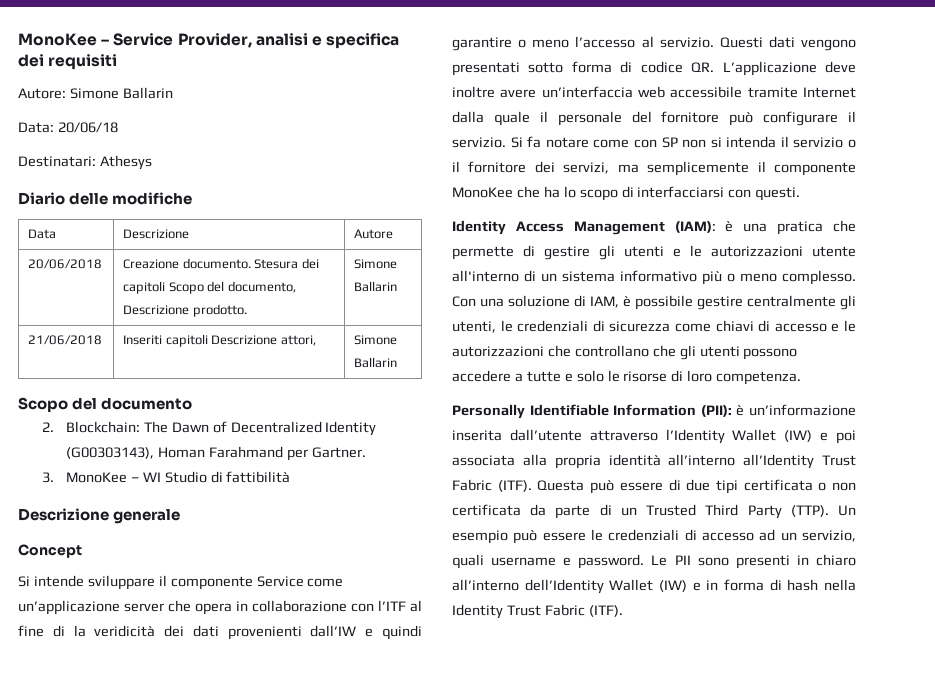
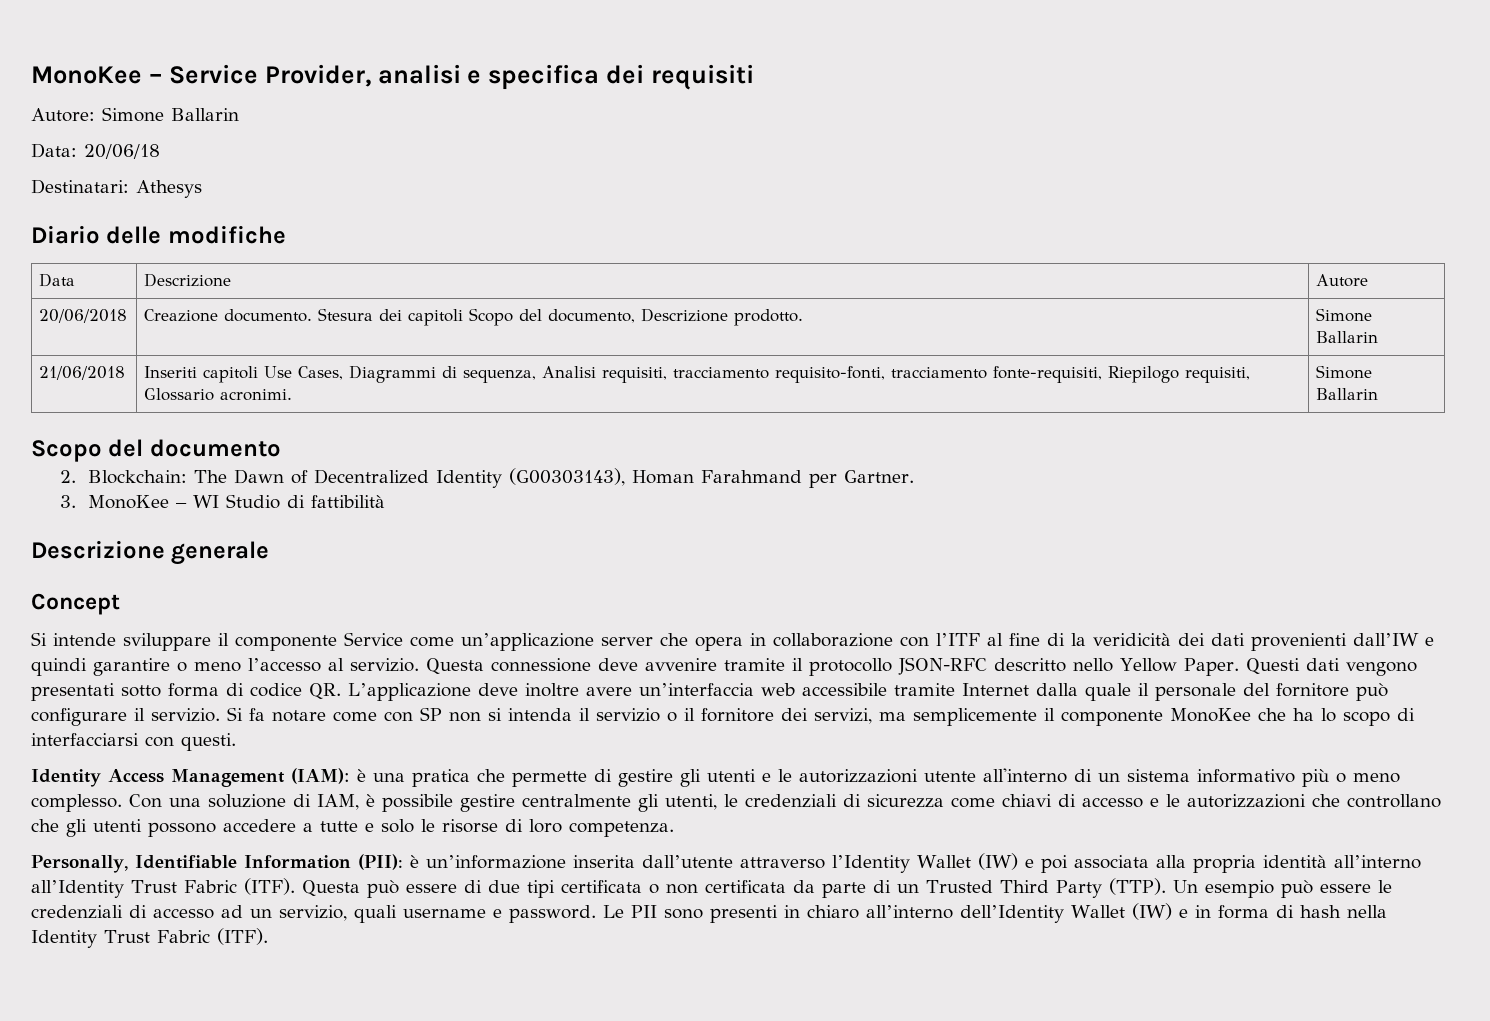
[211,335,316,346] Descrizione attori, -> [264,365,1251,383] [144,388,293,401] Use Cases, Diagrammi di sequenza, Analisi requisiti, tracciamento requisito-fonti, tracciamento fonte-requisiti, Riepilogo requisiti, Glossario acronimi.
(714, 42) none -> [426,657,1239,676] Questa connessione deve avvenire tramite il protocollo JSON-RFC descritto nello Yellow Paper.
[452,404,525,419] Personally -> [31,855,128,873] Personally,

